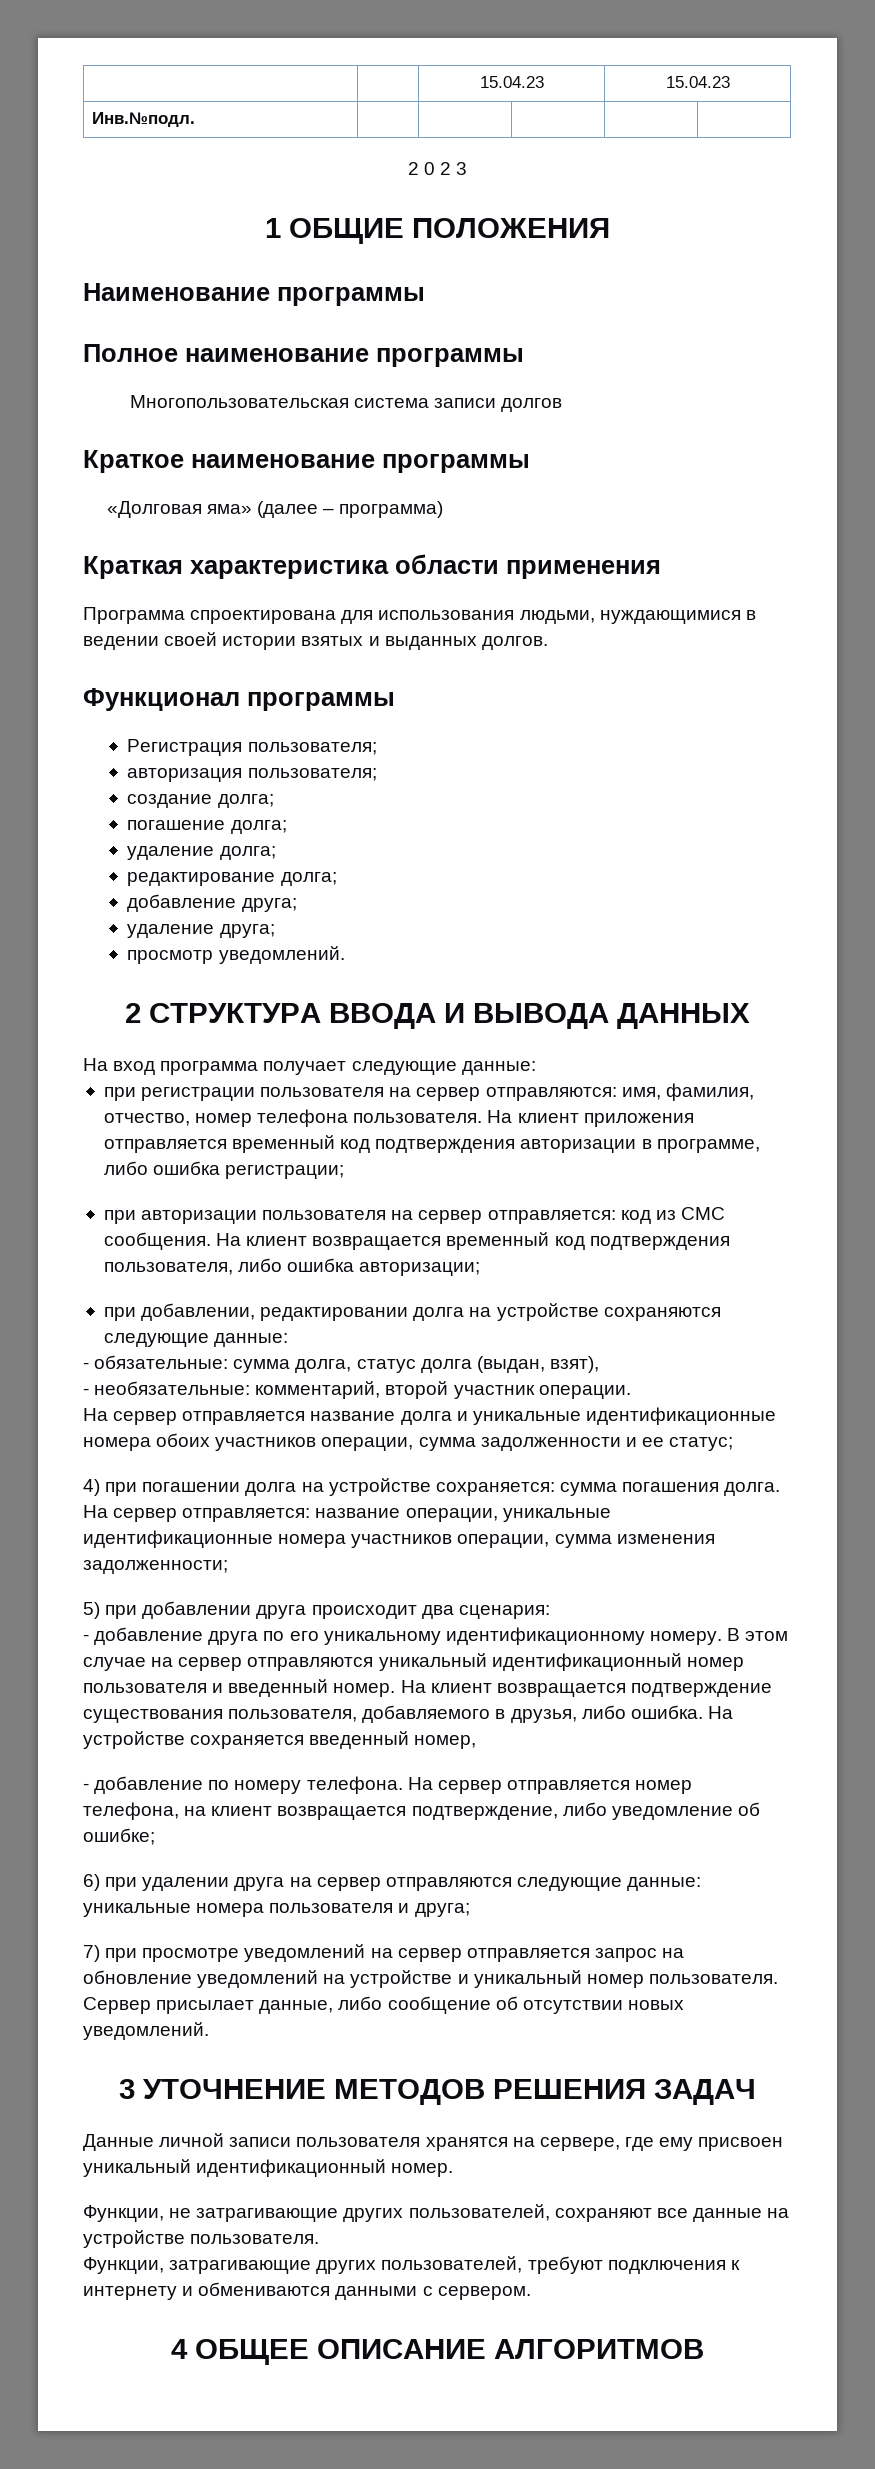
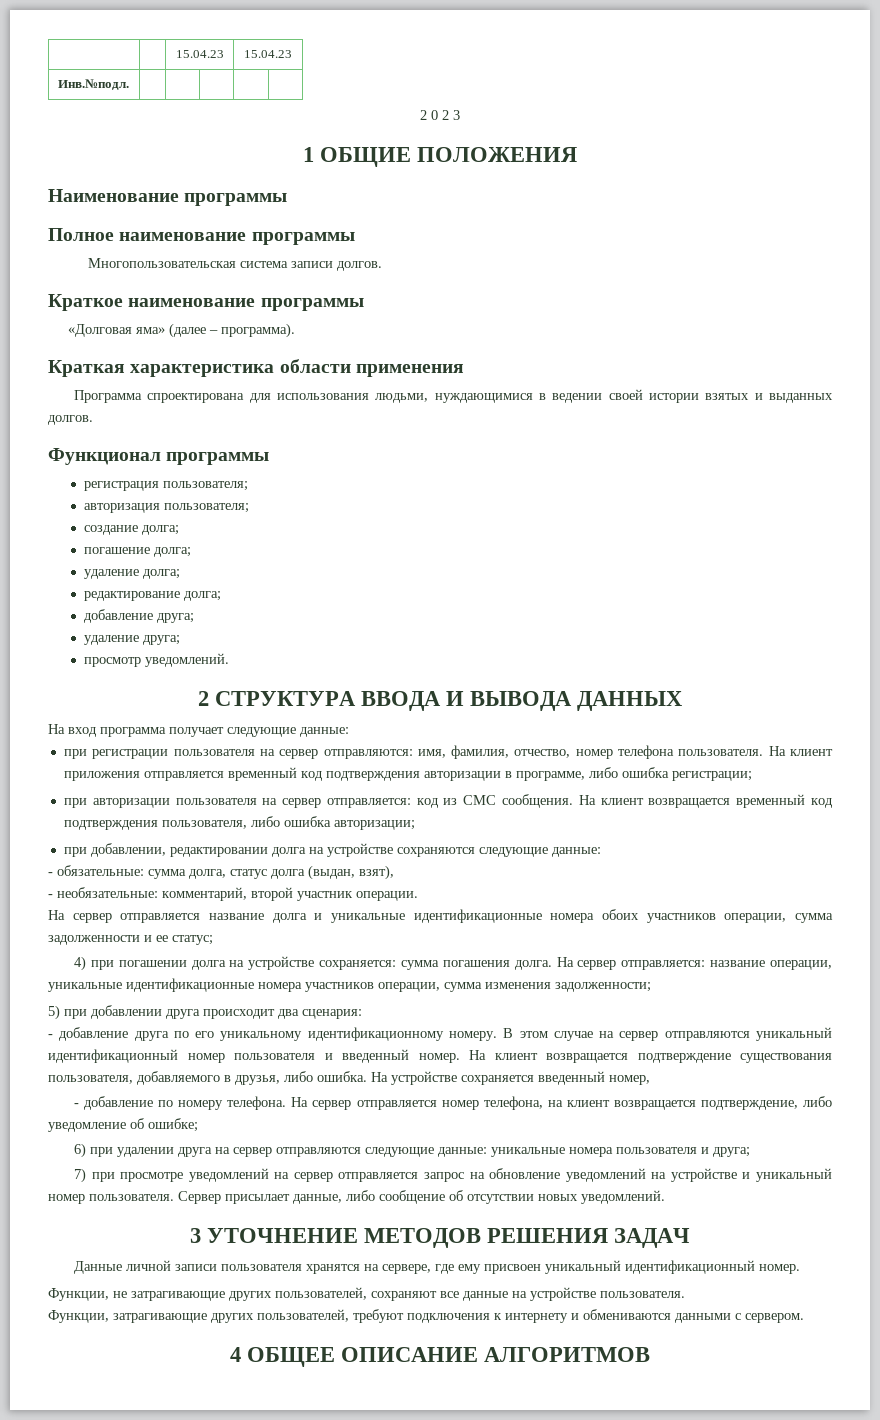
[501,398,563,412] долгов -> [336,261,382,271] долгов.
[339,501,444,518] программа) -> [220,323,295,338] программа).
[127,739,243,756] Регистрация -> [83,481,159,491] регистрация

